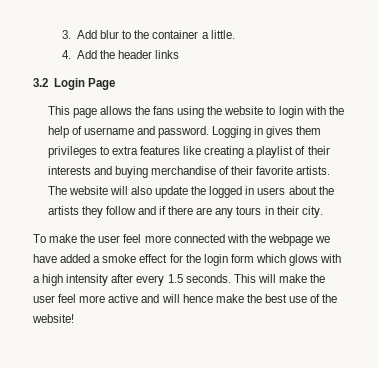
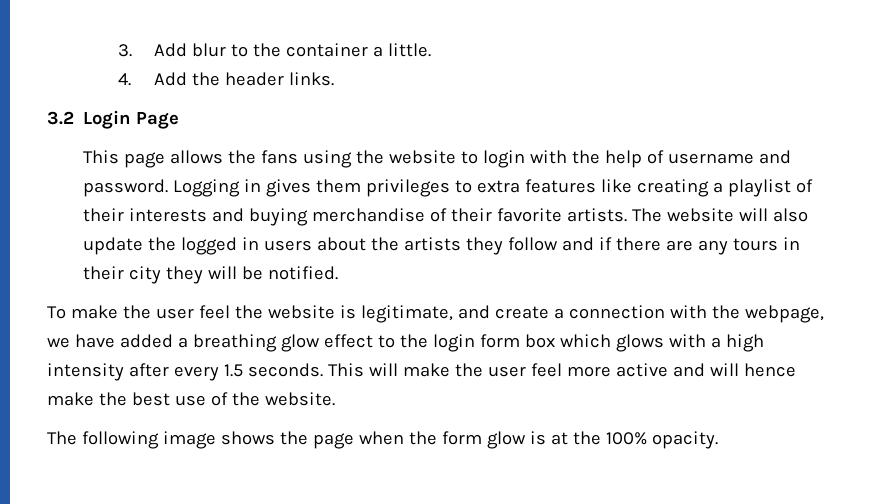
[155,50,180,59] links -> [288,72,334,86] links.
[301,206,323,218] city. -> [128,266,338,284] city they will be notified.
[144,234,313,246] more connected with the webpage -> [234,305,824,323] the website is legitimate, and create a connection with the webpage,
[102,254,183,263] smoke effect for -> [192,334,395,352] breathing glow effect to
(254, 258) none -> [524,334,555,348] box
[32,314,74,323] website! -> [264,392,335,406] [47,431,718,449] website. // The following image shows the page when the form glow is at the 100% opacity.

